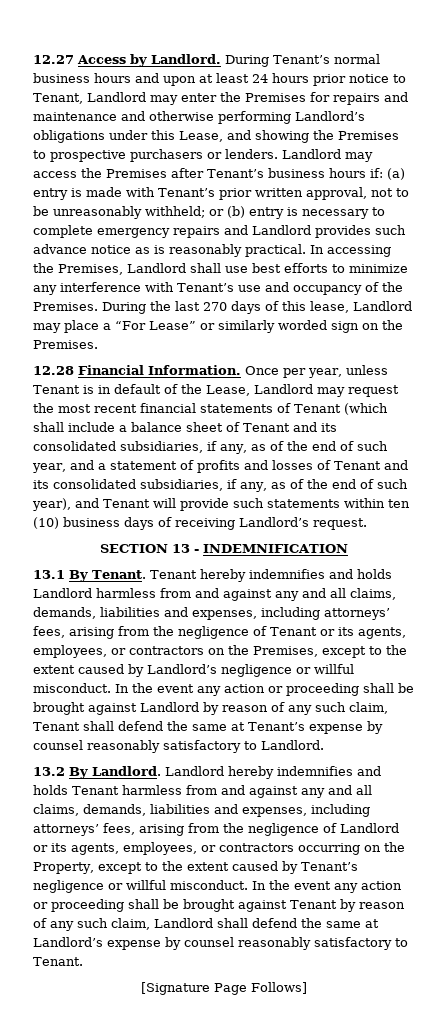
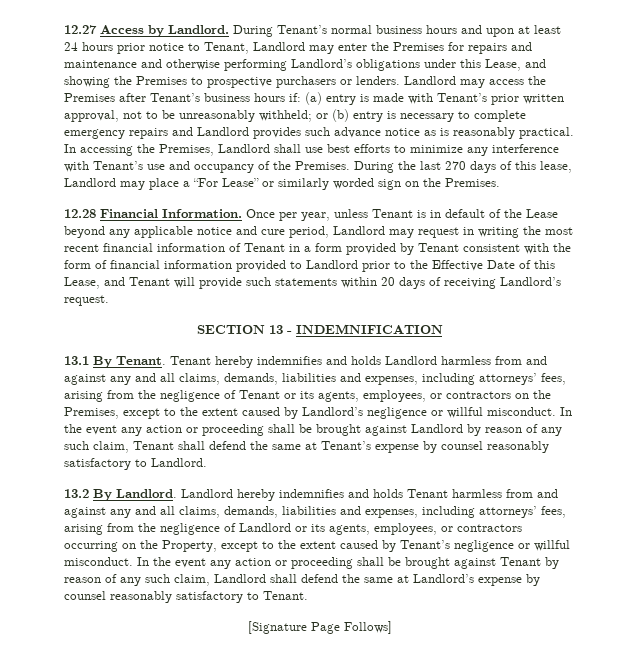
[206,385,250,396] Lease, -> [526,209,558,218] [64,226,329,238] Lease beyond any applicable notice and cure period,
(399, 391) none -> [463,227,519,238] in writing
[200,403,388,415] [33,422,337,432] [33,441,388,454] [32,460,408,473] [33,479,408,492] [32,498,71,511] statements of Tenant (which shall include a balance sheet of Tenant and its consolidated subsidiaries, if any, as of the end of such year, and a statement of profits and losses of Tenant and its consolidated subsidiaries, if any, as of the end of such year), -> [157,243,571,255] [64,260,555,272] [64,277,100,289] information of Tenant in a form provided by Tenant consistent with the form of financial information provided to Landlord prior to the Effective Date of this Lease,
[388,499,410,508] [33,517,120,529] ten (10) business -> [381,277,395,286] 20

